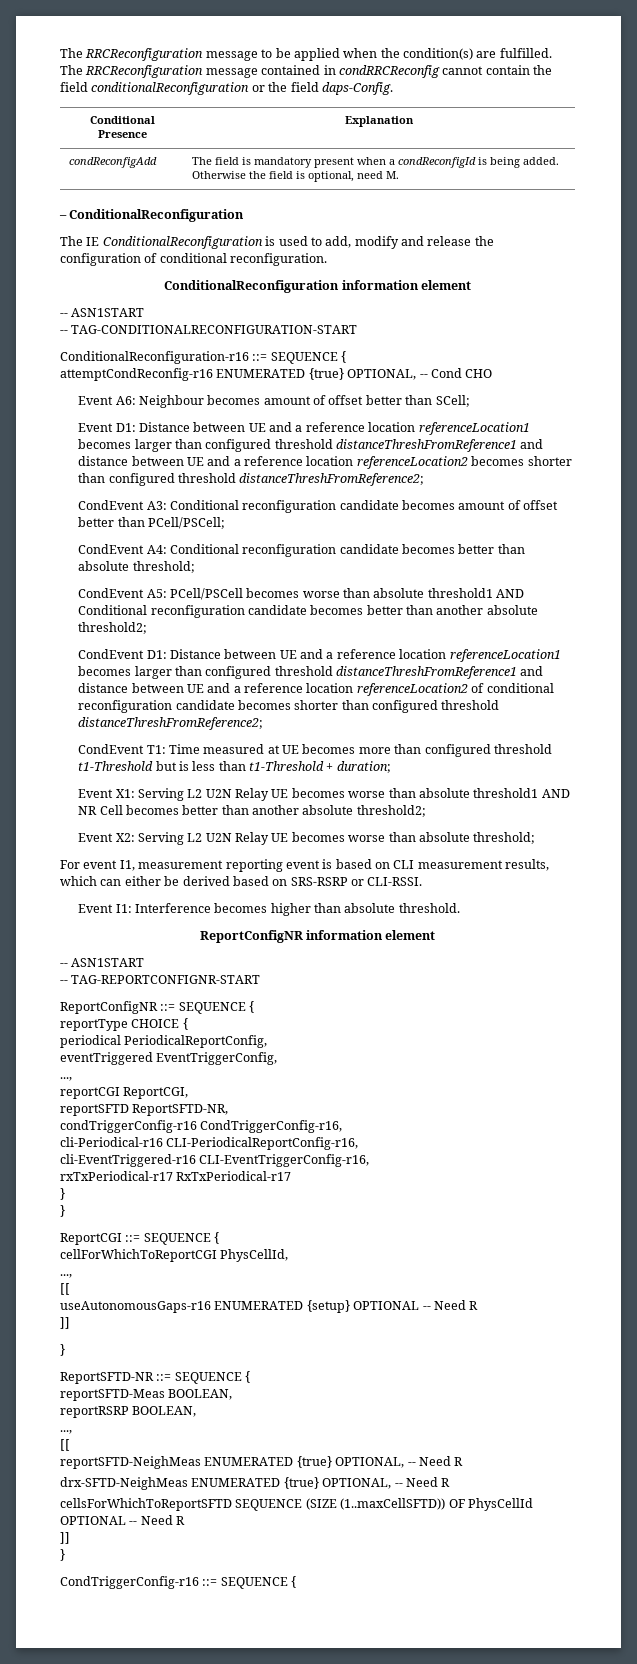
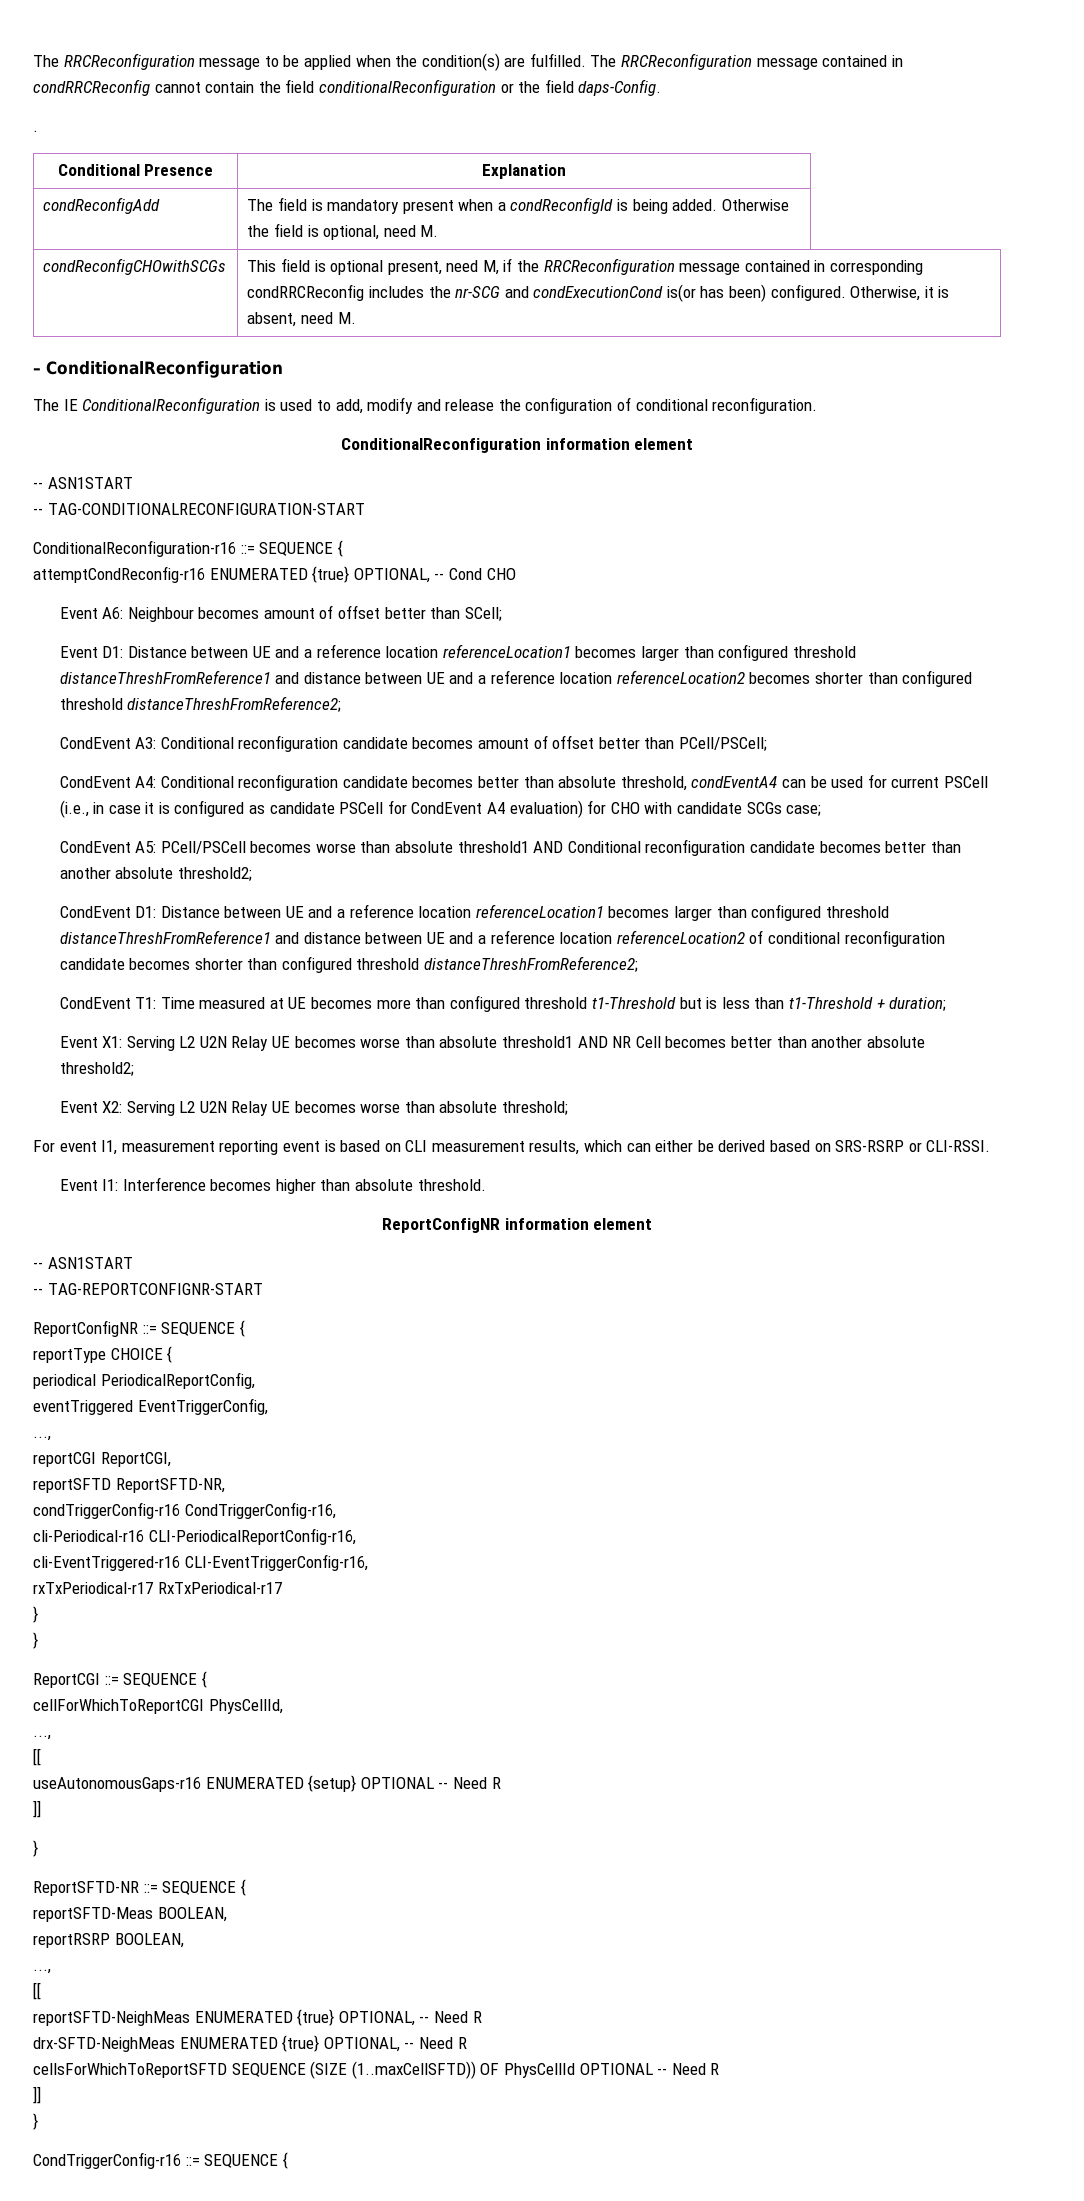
(393, 88) none -> [33,130,38,132] // .
(400, 175) none -> [43,258,227,275] [247,258,923,275] [247,284,950,302] [247,312,356,327] // condReconfigCHOwithSCGs | This field is optional present, need M, if the RRCReconfiguration message contained in corresponding condRRCReconfig includes the nr-SCG and condExecutionCond is(or has been) configured. Otherwise, it is absent, need M.
[132,561,195,573] threshold; -> [620,774,988,791] [59,800,822,818] threshold, condEventA4 can be used for current PSCell (i.e., in case it is configured as candidate PSCell for CondEvent A4 evaluation) for CHO with candidate SCGs case;

